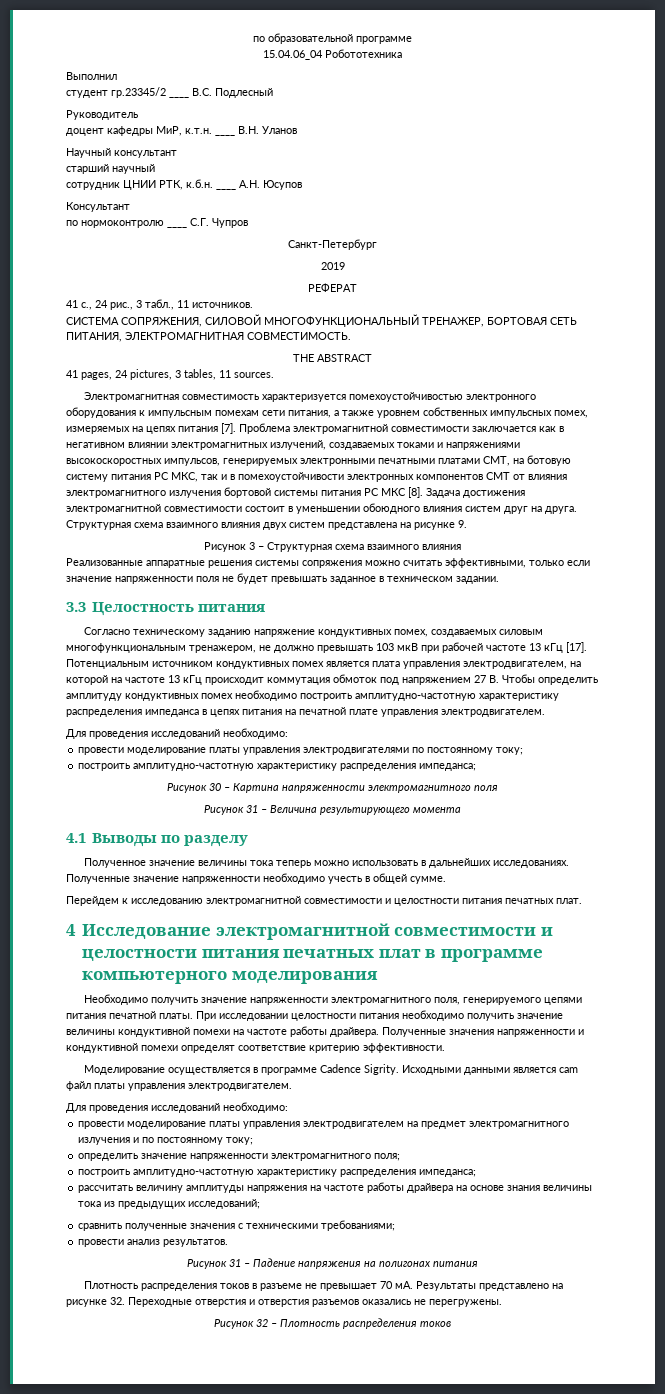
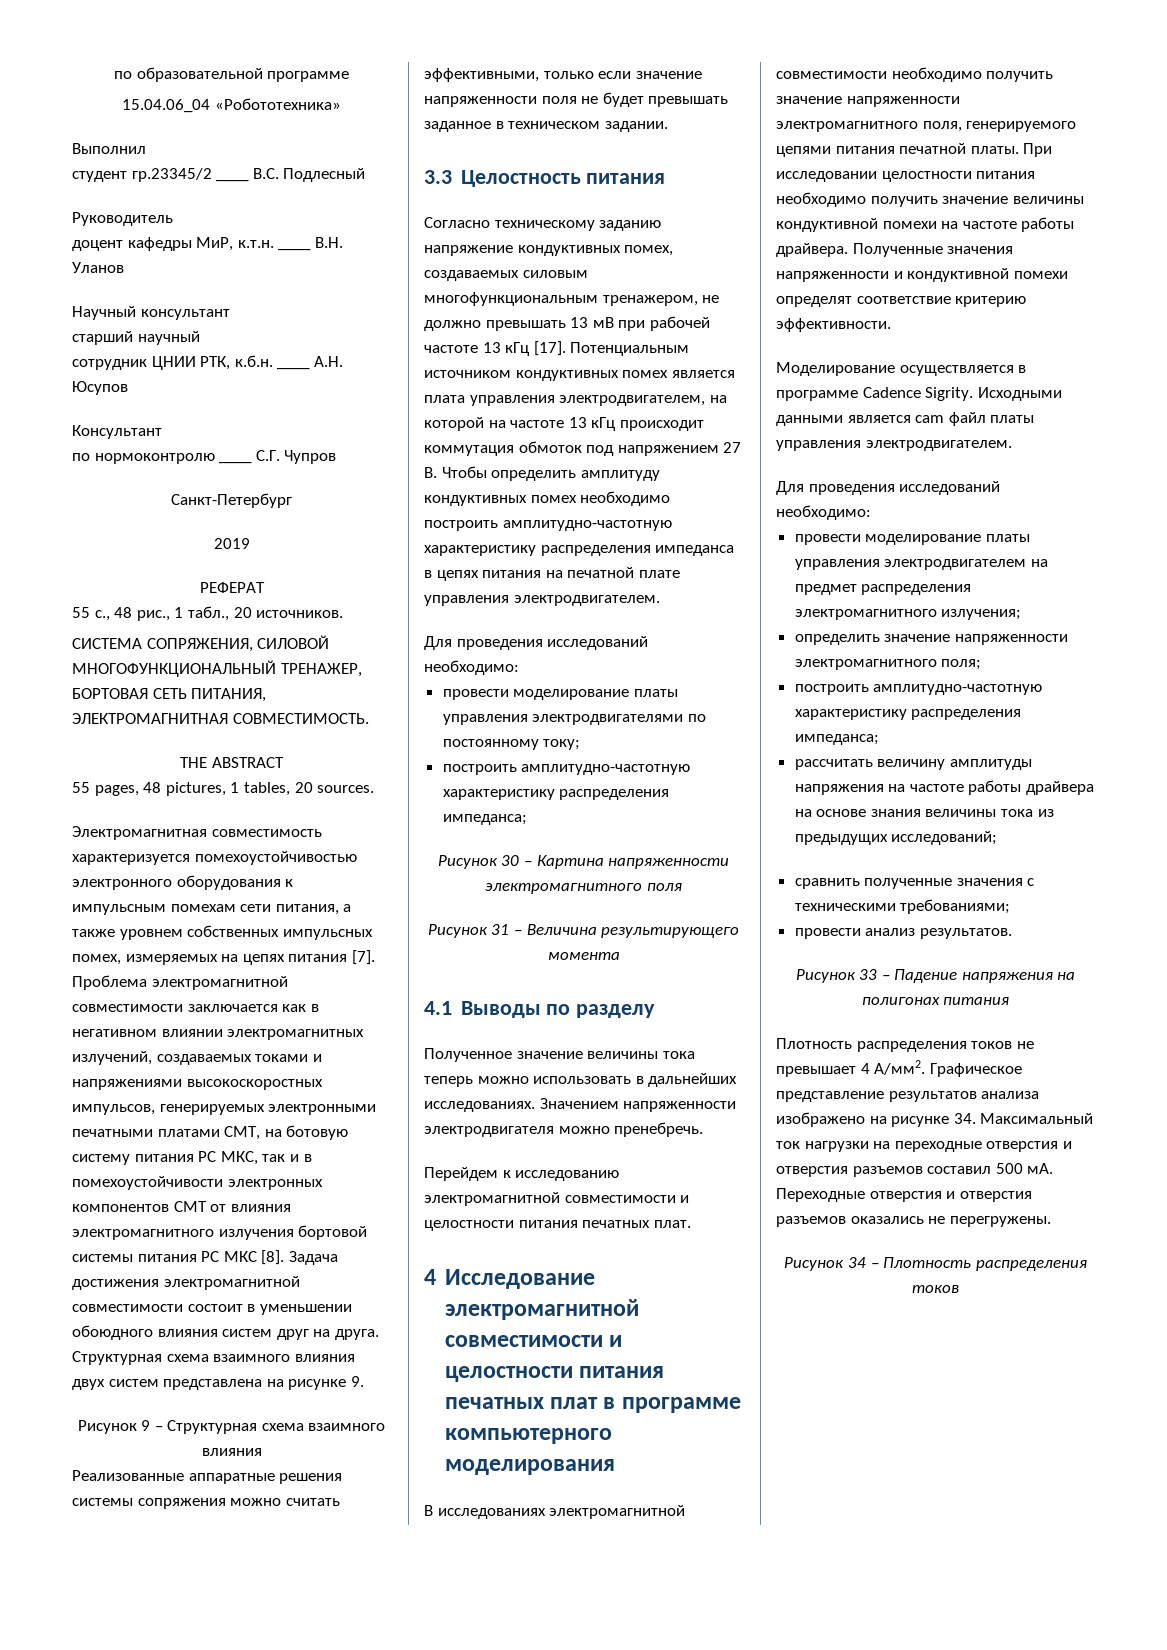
[325,49,402,58] Робототехника -> [214,98,341,110] «Робототехника»
[66,299,189,310] 41 с., 24 рис., 3 табл., 11 -> [72,606,252,621] 55 с., 48 рис., 1 табл., 20
[66,369,231,380] 41 pages, 24 pictures, 3 tables, 11 -> [72,782,313,796] 55 pages, 48 pictures, 1 tables, 20
[249,542,255,550] 3 -> [141,1420,151,1431] 9
[376,643,418,651] 103 мкВ -> [570,317,614,328] 13 мВ
[66,873,446,884] Полученные значение напряженности необходимо учесть в общей сумме. -> [539,1098,737,1112] [424,1122,704,1137] Значением напряженности электродвигателя можно пренебречь.
[84,994,149,1005] Необходимо -> [424,1505,686,1519] [776,67,982,82] В исследованиях электромагнитной совместимости необходимо
[469,1121,570,1129] [78,1137,254,1145] электромагнитного излучения и по постоянному току; -> [861,584,972,595] [794,609,1022,620] распределения электромагнитного излучения;
[229,1259,241,1267] 31 -> [859,969,878,980] 33
[252,1281,564,1291] [66,1297,125,1307] в разъеме не превышает 70 мА. Результаты представлено на рисунке 32. -> [1016,1041,1034,1049] [776,1060,1022,1077] [776,1091,1040,1102] [776,1112,1094,1127] [776,1141,1072,1152] [776,1163,1054,1177] не превышает 4 А/мм2. Графическое представление результатов анализа изображено на рисунке 34. Максимальный ток нагрузки на переходные отверстия и отверстия разъемов составил 500 мА.
[256,1319,268,1327] 32 -> [847,1257,866,1268] 34

